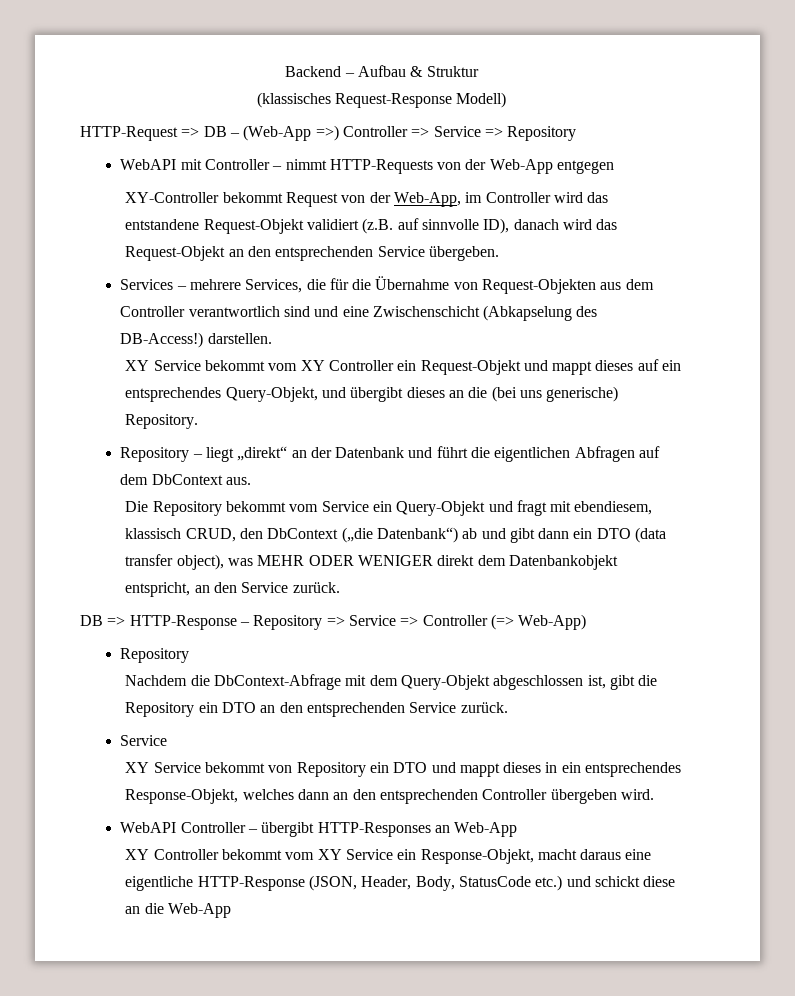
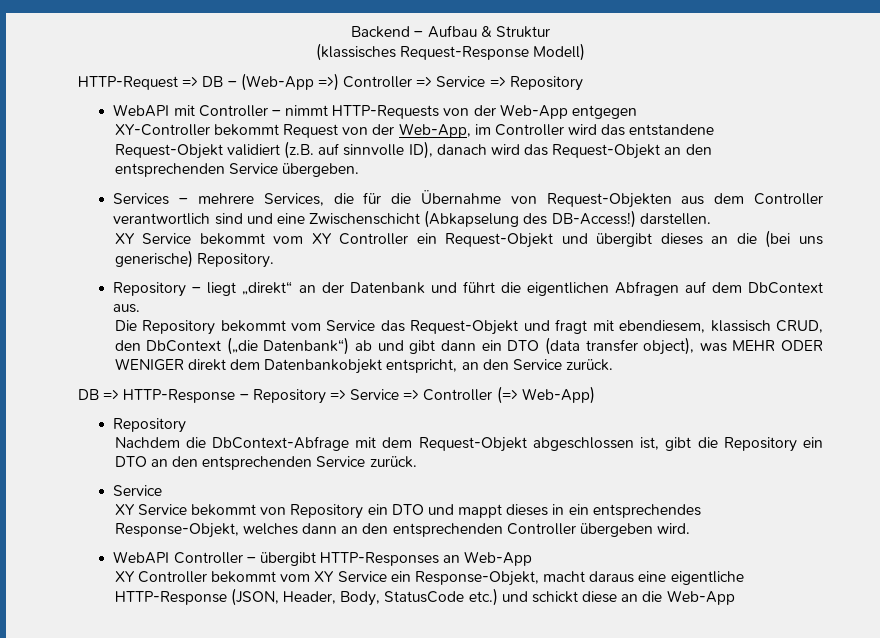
[552,359,682,375] [125,387,346,402] mappt dieses auf ein entsprechendes Query-Objekt, und -> (588, 238) none
[372,501,486,516] ein Query-Objekt -> [380,320,519,335] das Request-Objekt
[400,675,490,690] Query-Objekt -> [418,437,527,452] Request-Objekt

